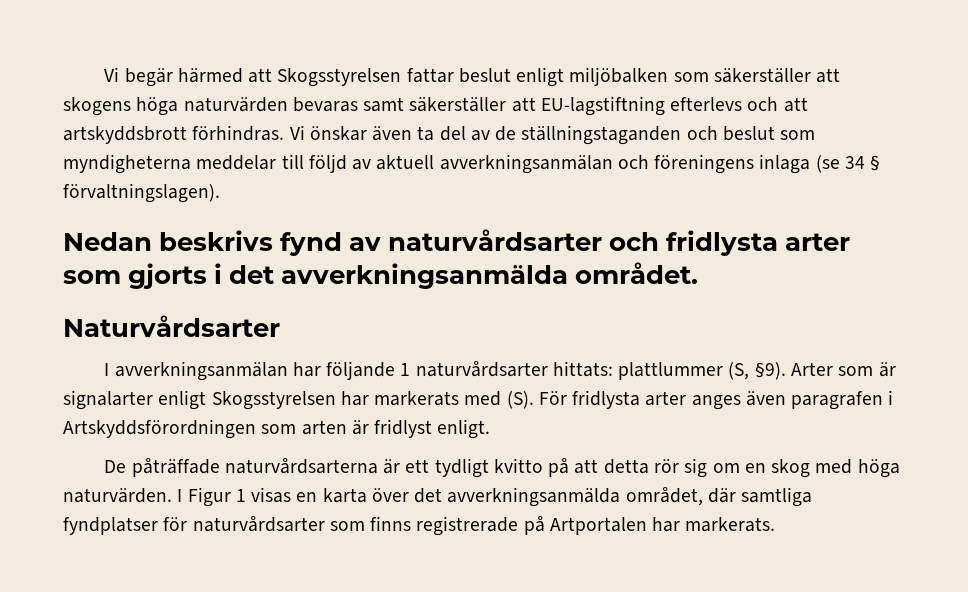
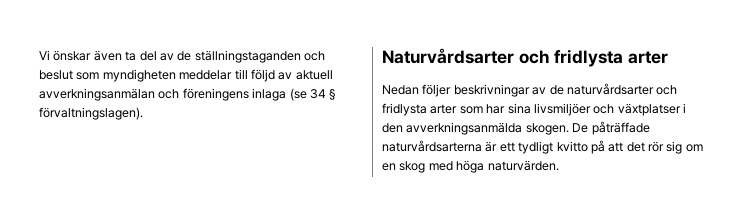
[104,67,841,87] [63,96,808,116] [63,125,305,144] Vi begär härmed att Skogsstyrelsen fattar beslut enligt miljöbalken som säkerställer att skogens höga naturvärden bevaras samt säkerställer att EU-lagstiftning efterlevs och att artskyddsbrott förhindras. Vi -> [39,50,50,60] Vi
[63,154,191,174] myndigheterna -> [102,69,176,82] myndigheten
[63,230,382,256] Nedan beskrivs fynd av -> [382,48,669,67] [382,84,564,97] Naturvårdsarter och fridlysta arter // Nedan följer beskrivningar av de
[128,262,699,289] [63,315,280,337] [104,361,896,381] [63,390,894,410] [63,419,491,439] gjorts i det avverkningsanmälda området. // Naturvårdsarter // I avverkningsanmälan har följande 1 naturvårdsarter hittats: plattlummer (S, §9). Arter som är signalarter enligt Skogsstyrelsen har markerats med (S). För fridlysta arter anges även paragrafen i Artskyddsförordningen som arten är fridlyst enligt. // -> [486,103,686,116] [382,122,569,135] har sina livsmiljöer och växtplatser i den avverkningsanmälda skogen.
[603,459,649,474] detta -> [626,142,645,152] det
[177,487,813,507] [63,516,776,536] I Figur 1 visas en karta över det avverkningsanmälda området, där samtliga fyndplatser för naturvårdsarter som finns registrerade på Artportalen har markerats. -> (559, 165) none

